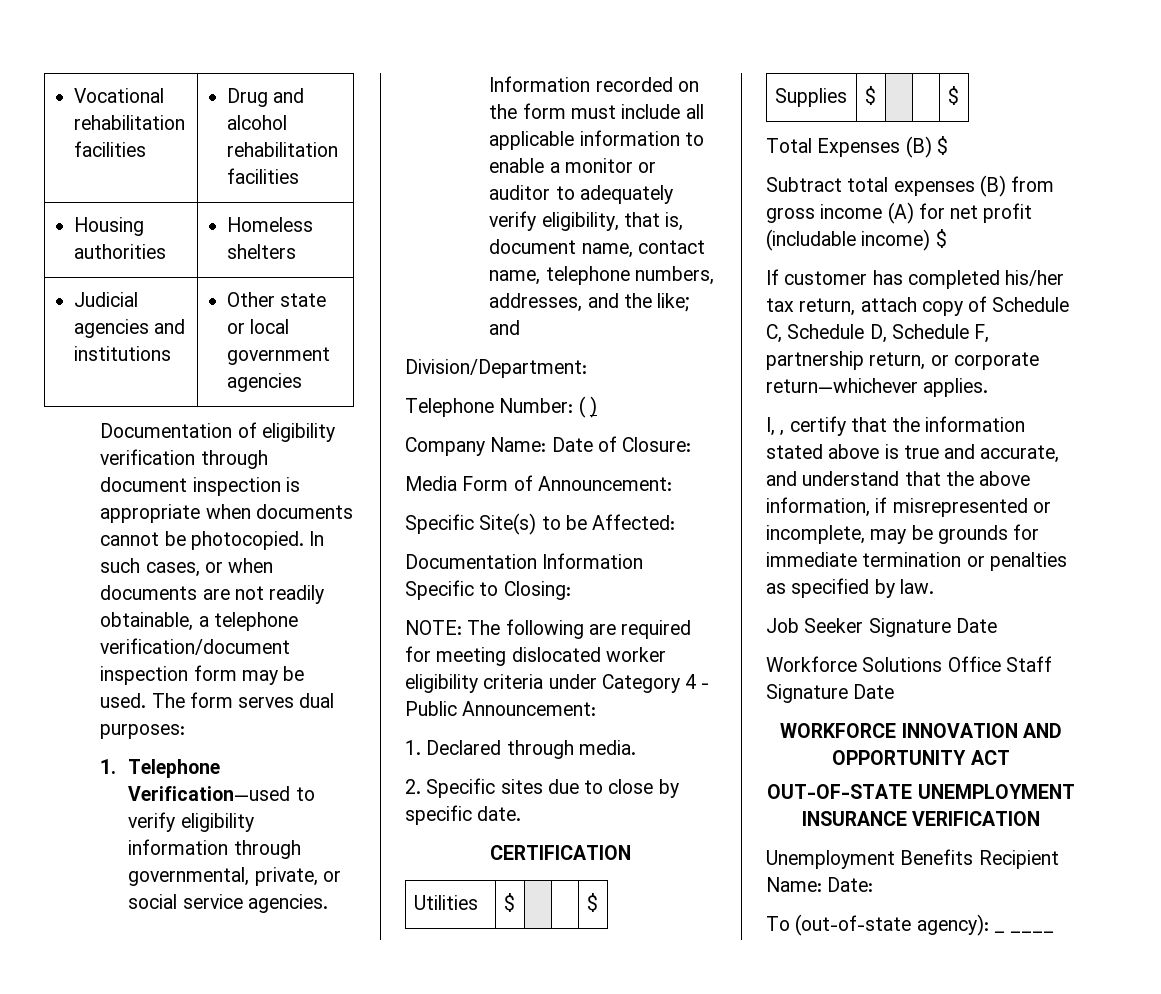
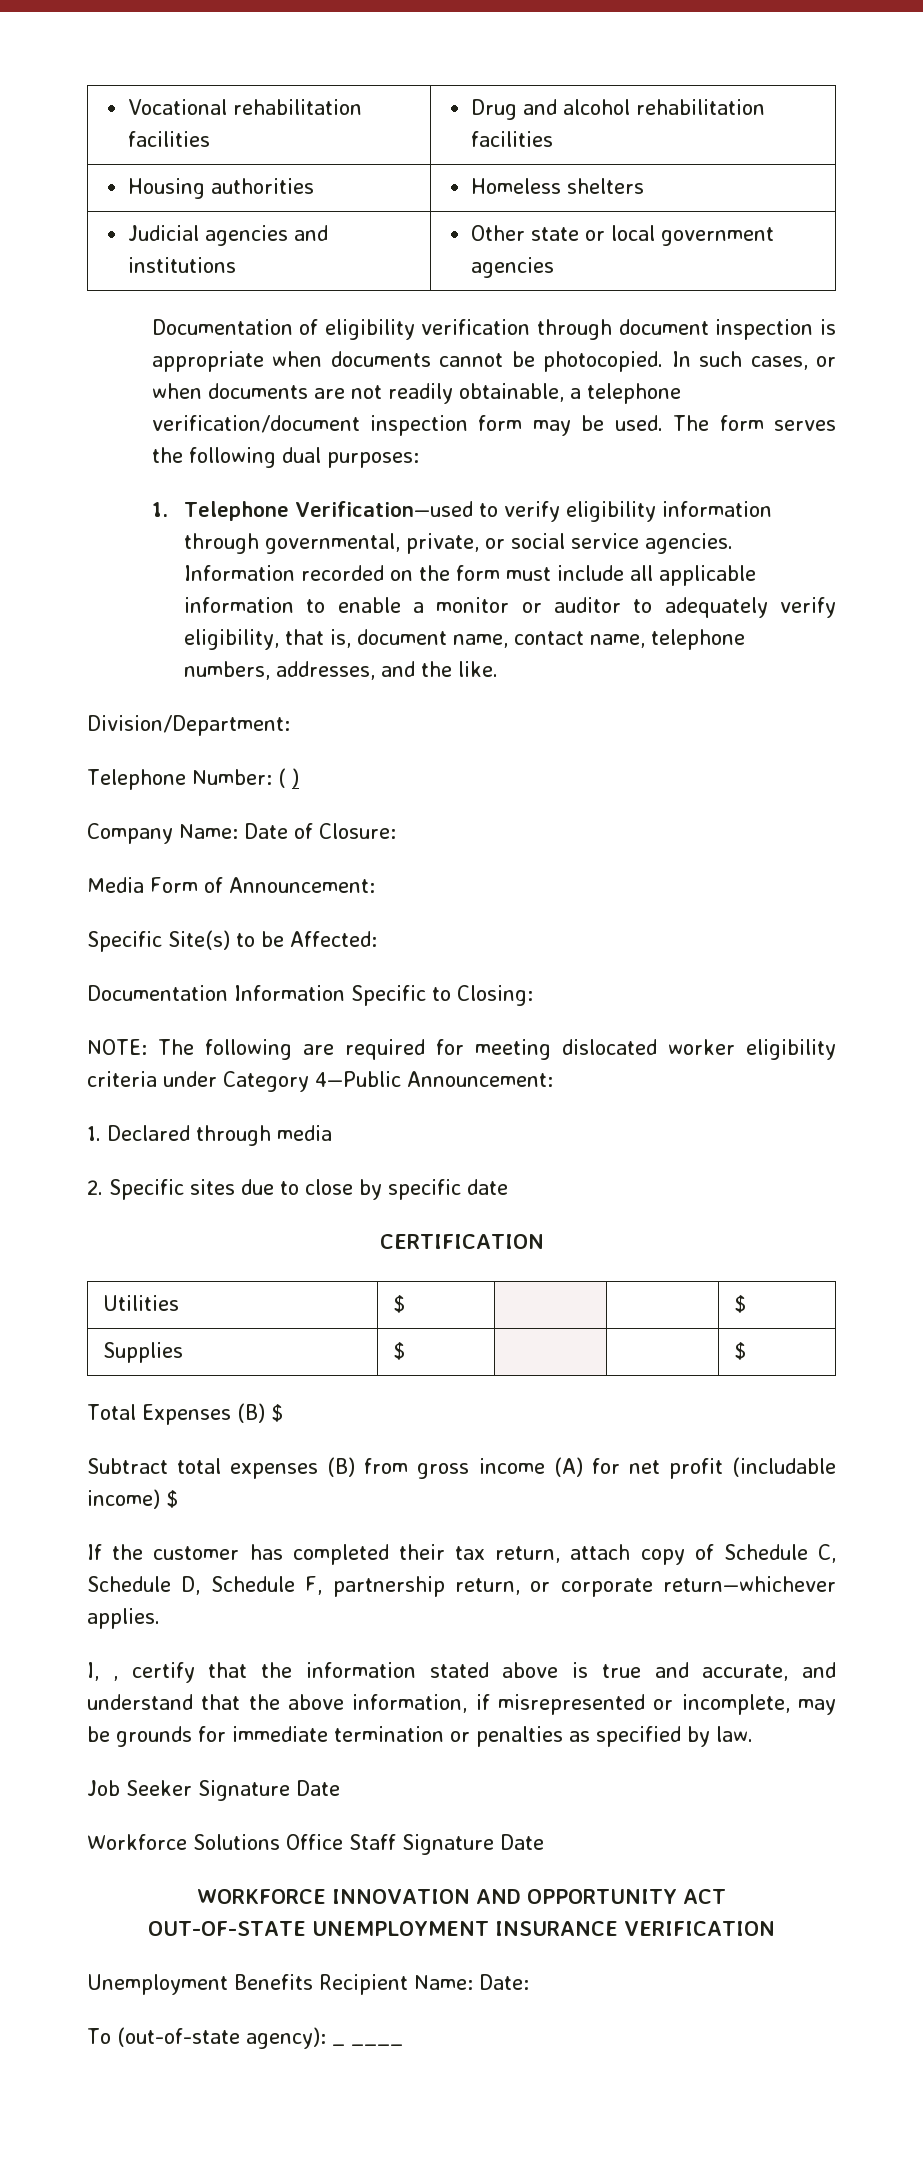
(295, 702) none -> [151,447,276,468] the following
[657,293,690,312] [489,320,521,335] like; and -> [457,661,498,677] like.
[685,674,710,689] [405,701,457,716] 4 - Public -> [315,1071,401,1087] 4—Public
[578,740,636,755] media. -> [277,1125,332,1141] media
[477,806,522,821] date. -> [467,1179,508,1195] date
(779, 277) none -> [112,1544,144,1560] the
[1005,270,1065,286] his/her -> [398,1544,445,1560] their

